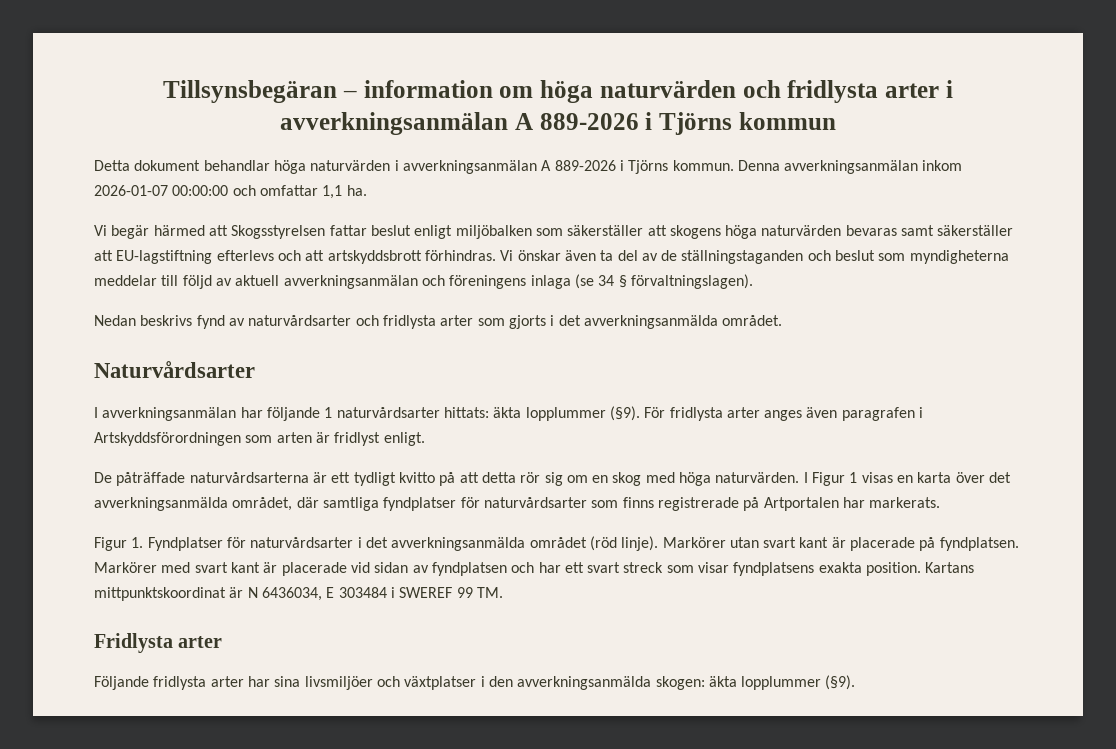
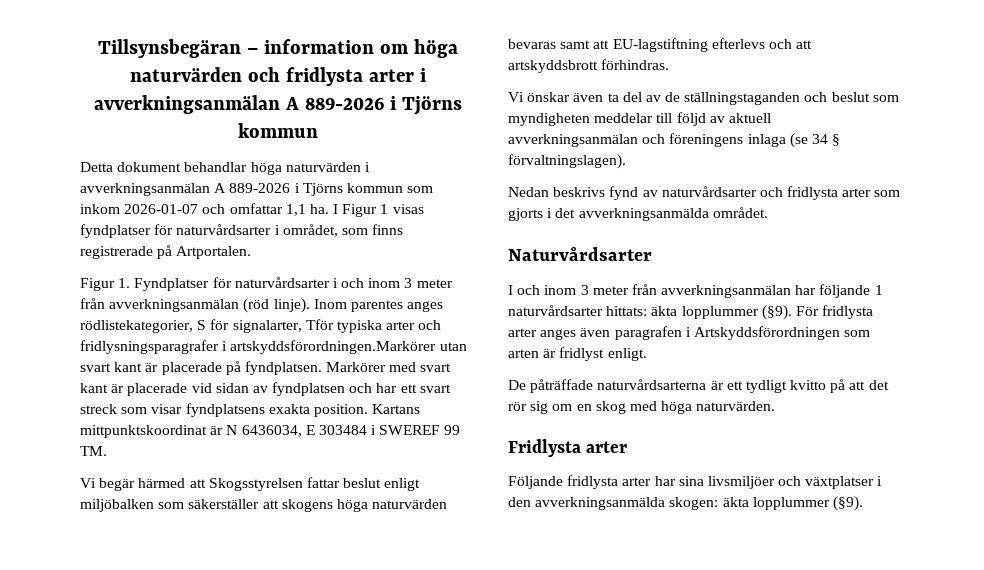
[672,160,919,174] kommun. Denna avverkningsanmälan -> [346,183,434,193] kommun som
[172,185,229,196] 00:00:00 -> (199, 209) none
[94,225,1014,239] [94,250,1009,264] [94,274,753,289] [94,315,783,329] [94,361,255,378] [94,406,924,421] [94,432,425,446] [94,472,1012,486] [94,497,379,511] // Vi begär härmed att Skogsstyrelsen fattar beslut enligt miljöbalken som säkerställer att skogens höga naturvärden bevaras samt säkerställer att EU-lagstiftning efterlevs och att artskyddsbrott förhindras. Vi önskar även ta del av de ställningstaganden och beslut som myndigheterna meddelar till följd av aktuell avverkningsanmälan och föreningens inlaga (se 34 § förvaltningslagen). // Nedan beskrivs fynd av naturvårdsarter och fridlysta arter som gjorts i det avverkningsanmälda området. // Naturvårdsarter // I avverkningsanmälan har följande 1 naturvårdsarter hittats: äkta lopplummer (§9). För fridlysta arter anges även paragrafen i Artskyddsförordningen som arten är fridlyst enligt. // De påträffade naturvårdsarterna är ett tydligt kvitto på att detta rör sig om en skog med höga naturvärden. I Figur 1 visas en karta över det avverkningsanmälda området, där samtliga -> [333,204,424,217] I Figur 1 visas
(587, 502) none -> [274,224,338,237] i området,
[763,497,941,511] Artportalen har markerats. -> [176,246,252,259] Artportalen.
[365,536,726,551] det avverkningsanmälda området (röd linje). Markörer -> [341,278,453,288] [80,298,444,313] [80,319,442,333] [80,340,437,354] och inom 3 meter från avverkningsanmälan (röd linje). Inom parentes anges rödlistekategorier, S för signalarter, Tför typiska arter och fridlysningsparagrafer i artskyddsförordningen.Markörer
(503, 592) none -> [80,477,421,491] [80,499,448,512] [508,38,813,52] [508,59,670,73] [508,92,899,105] [508,112,771,126] [508,133,841,148] [508,154,626,169] [508,186,901,200] [508,207,768,221] [508,247,652,261] [508,284,883,298] [508,305,874,320] [508,326,871,340] [508,347,647,361] [508,379,889,393] [508,401,776,414] // Vi begär härmed att Skogsstyrelsen fattar beslut enligt miljöbalken som säkerställer att skogens höga naturvärden bevaras samt att EU-lagstiftning efterlevs och att artskyddsbrott förhindras. // Vi önskar även ta del av de ställningstaganden och beslut som myndigheten meddelar till följd av aktuell avverkningsanmälan och föreningens inlaga (se 34 § förvaltningslagen). // Nedan beskrivs fynd av naturvårdsarter och fridlysta arter som gjorts i det avverkningsanmälda området. // Naturvårdsarter // I och inom 3 meter från avverkningsanmälan har följande 1 naturvårdsarter hittats: äkta lopplummer (§9). För fridlysta arter anges även paragrafen i Artskyddsförordningen som arten är fridlyst enligt. // De påträffade naturvårdsarterna är ett tydligt kvitto på att det rör sig om en skog med höga naturvärden.

